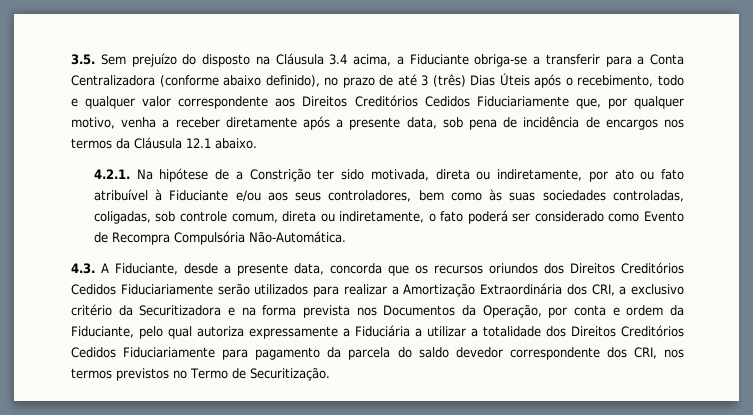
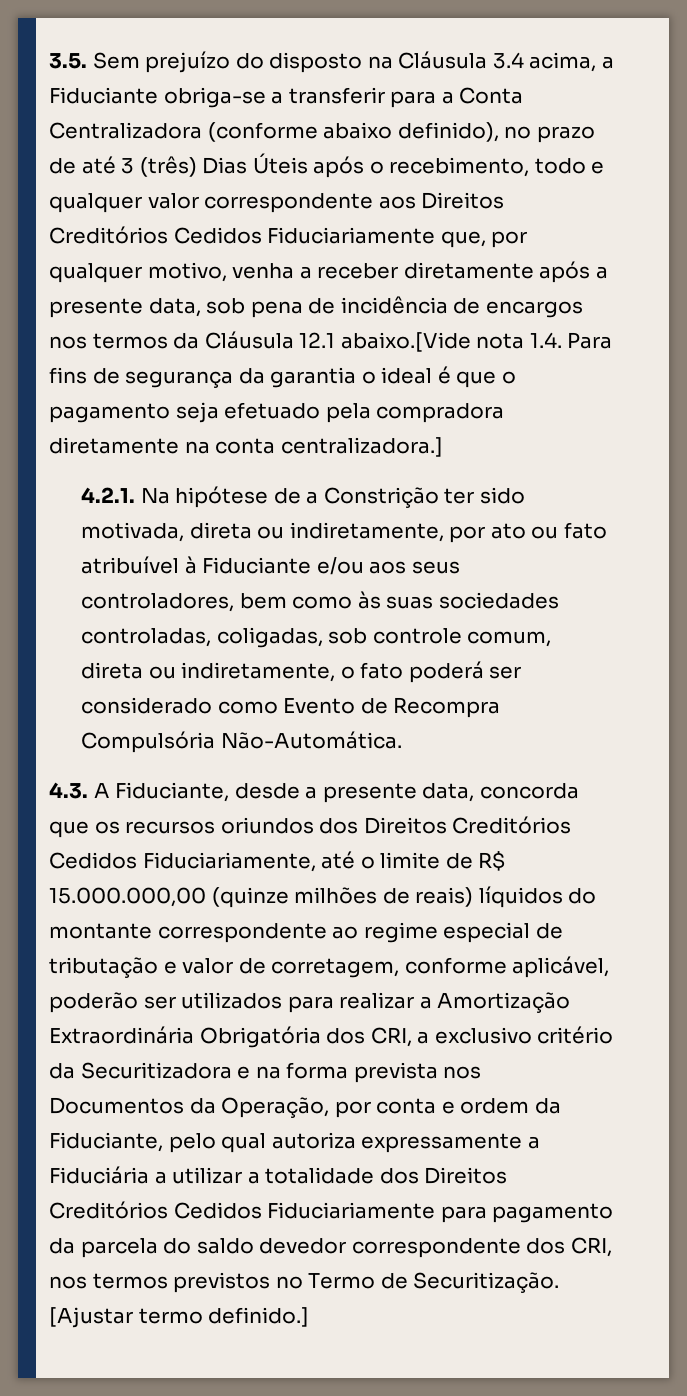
[215,138,257,149] abaixo. -> [340,332,613,352] [49,366,516,388] [49,402,505,423] [49,437,443,457] abaixo.[Vide nota 1.4. Para fins de segurança da garantia o ideal é que o pagamento seja efetuado pela compradora diretamente na conta centralizadora.]
[120,283,250,295] Fiduciariamente serão -> [142,851,506,872] [49,886,597,908] [49,922,563,943] [49,956,610,978] [49,992,176,1013] Fiduciariamente, até o limite de R$ 15.000.000,00 (quinze milhões de reais) líquidos do montante correspondente ao regime especial de tributação e valor de corretagem, conforme aplicável, poderão ser
(562, 289) none -> [199,1026,321,1048] Obrigatória
(330, 374) none -> [49,1307,310,1328] [Ajustar termo definido.]

